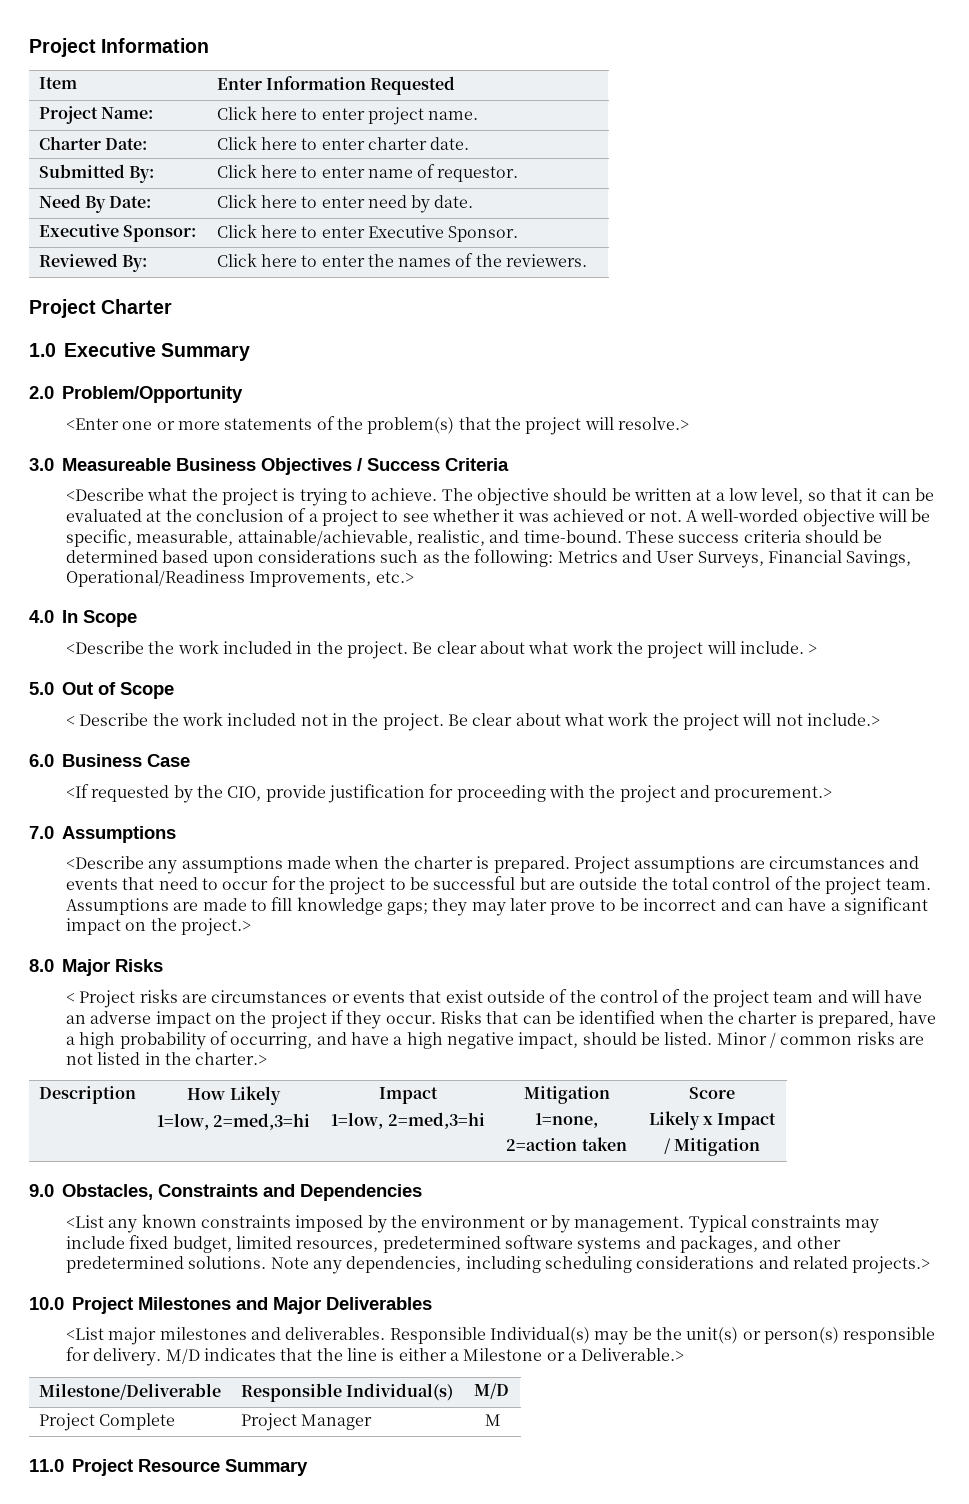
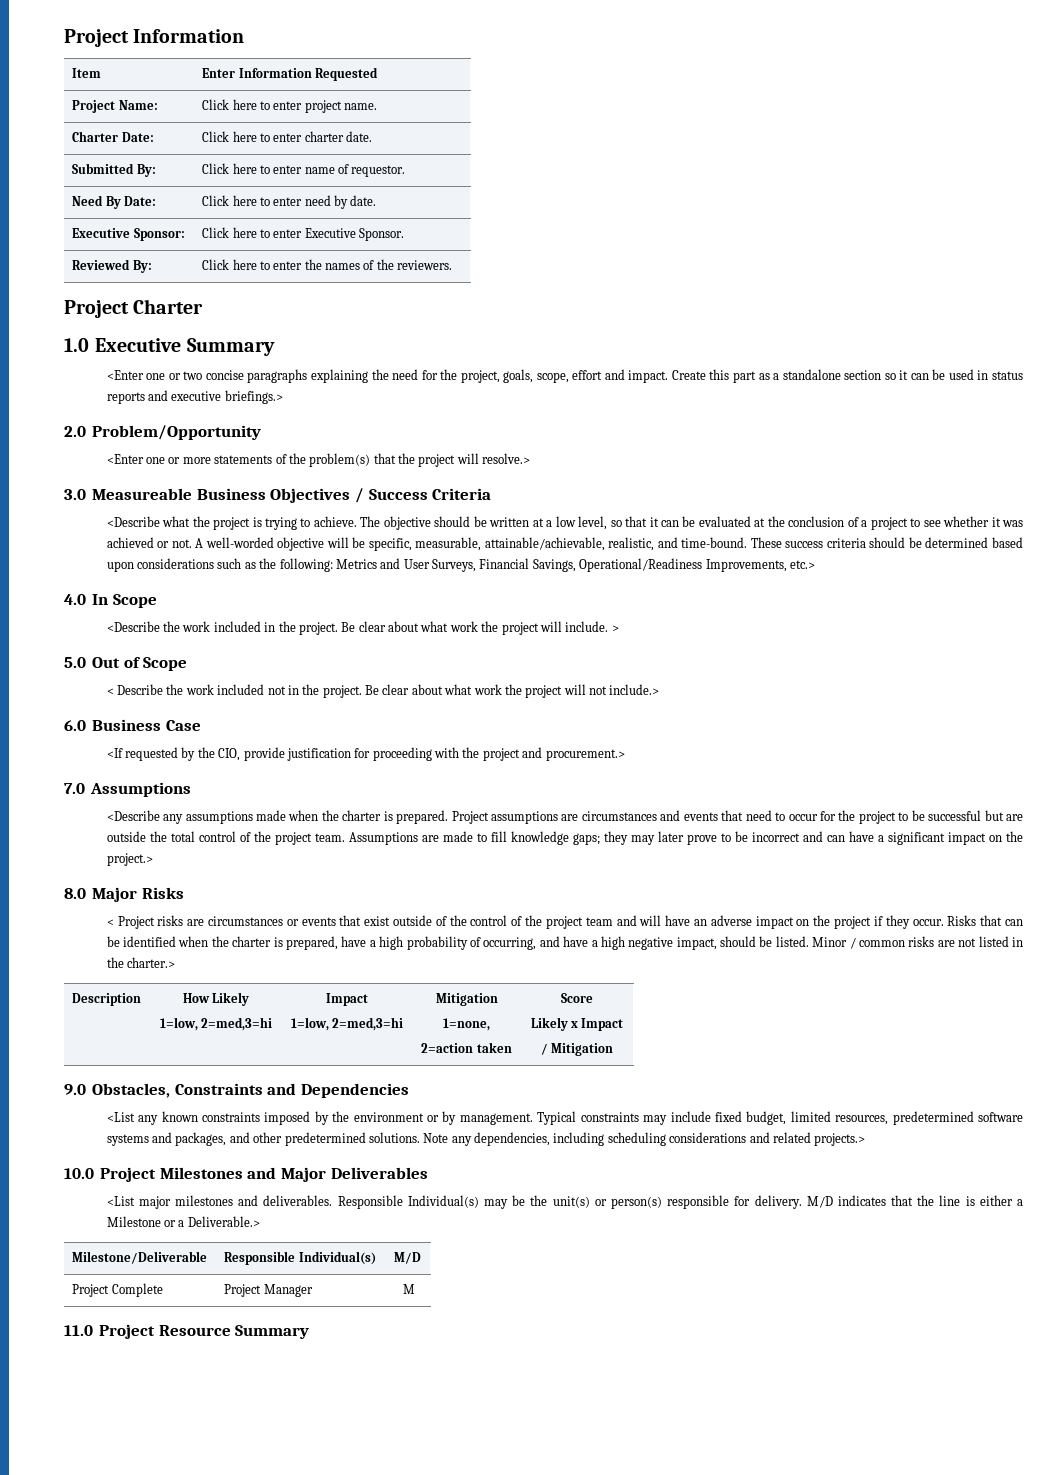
(251, 352) none -> [106,369,1023,383] [106,390,283,404] // <Enter one or two concise paragraphs explaining the need for the project, goals, scope, effort and impact. Create this part as a standalone section so it can be used in status reports and executive briefings.>

